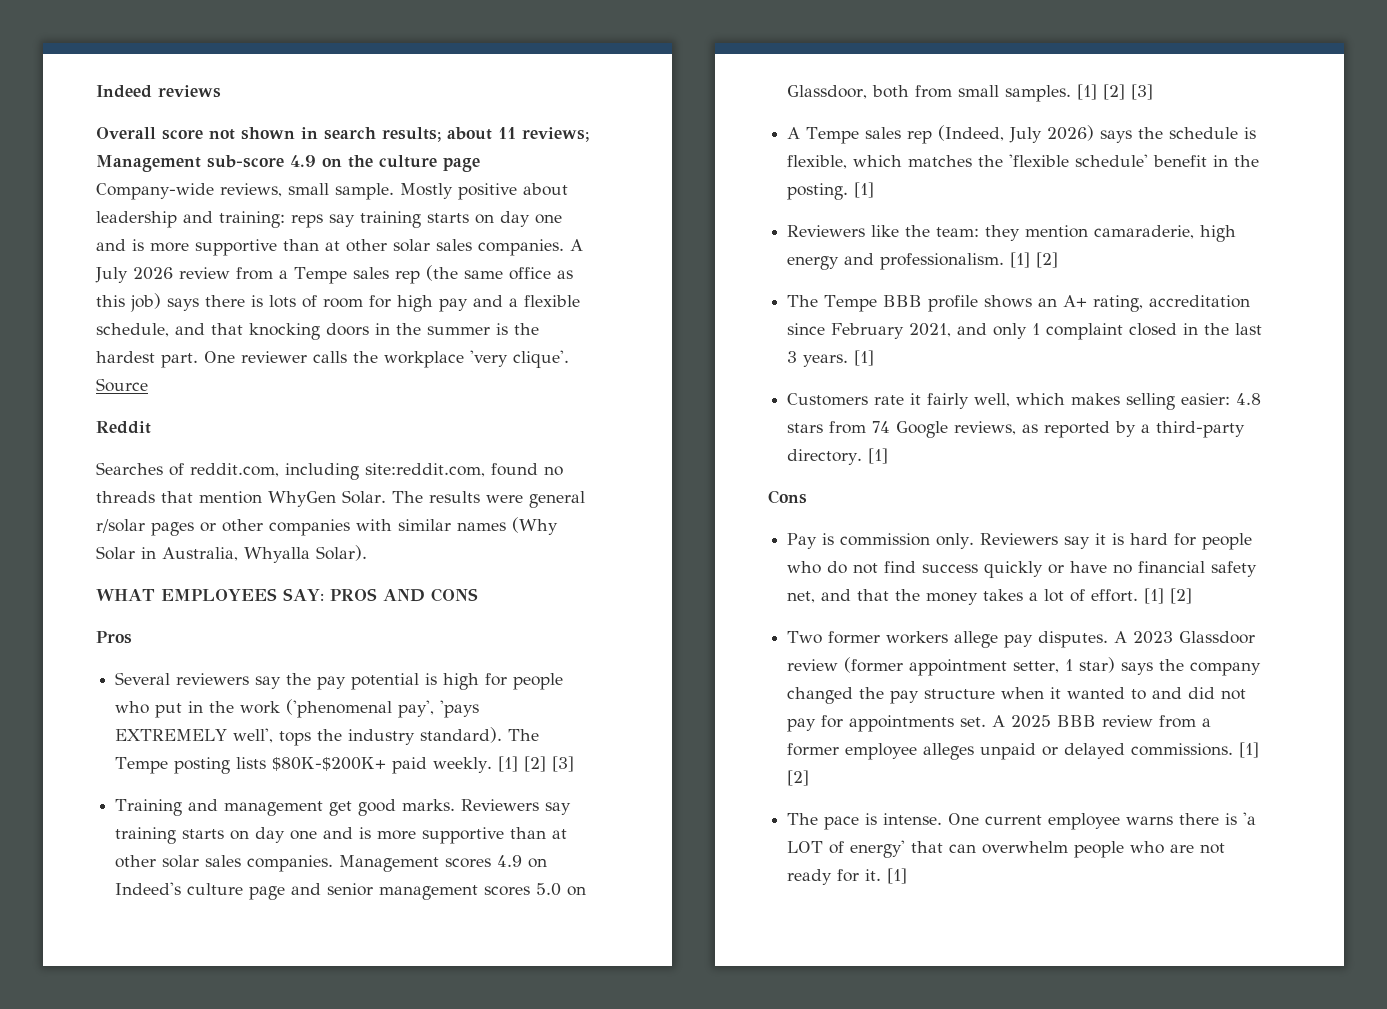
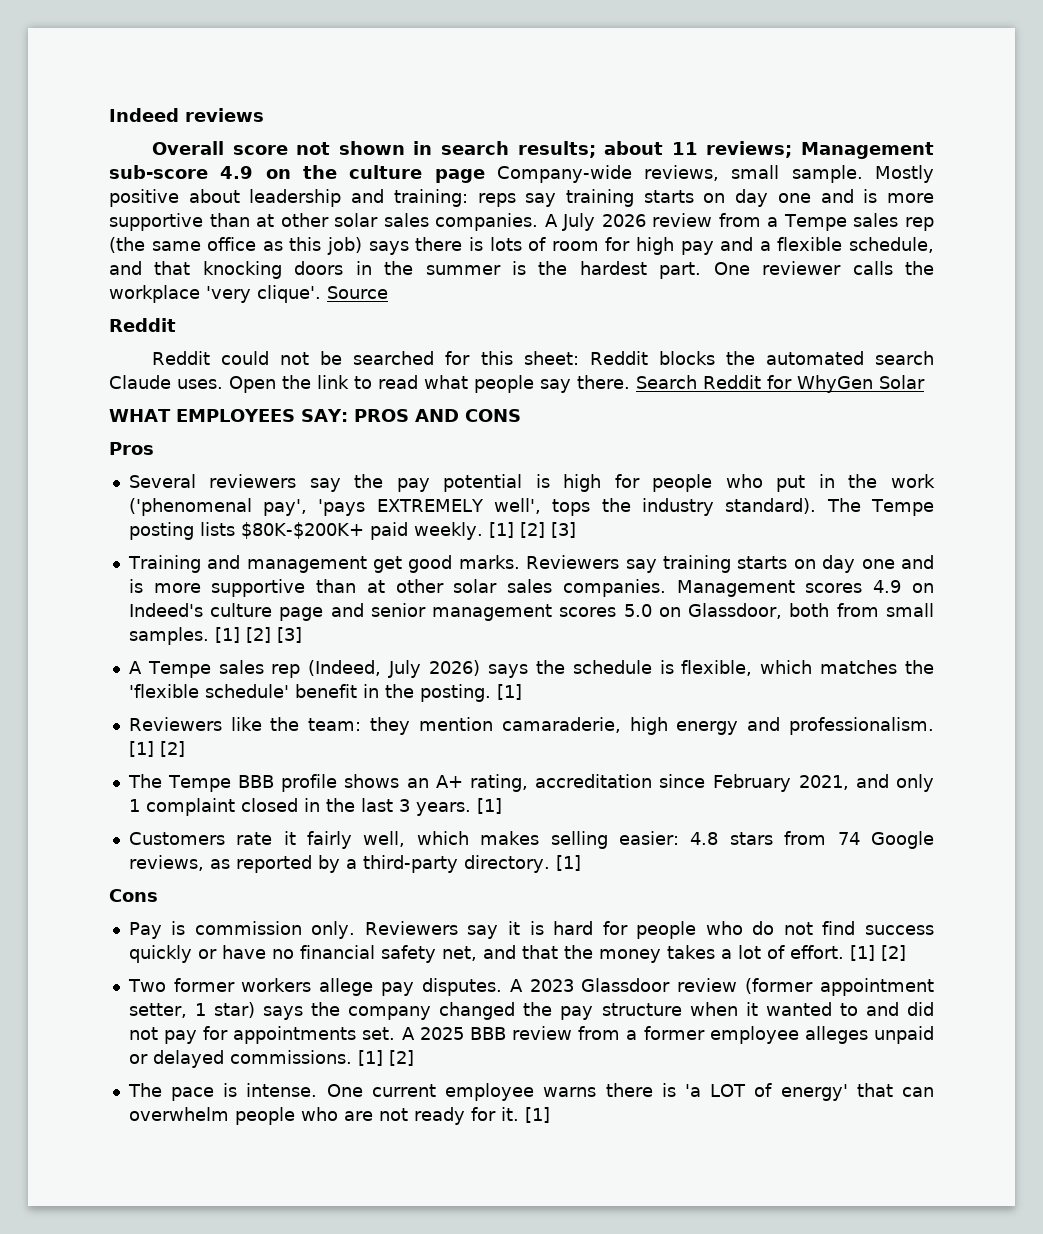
[96,462,563,480] [96,490,585,508] [96,517,558,536] [96,545,367,563] Searches of reddit.com, including site:reddit.com, found no threads that mention WhyGen Solar. The results were general r/solar pages or other companies with similar names (Why Solar in Australia, Whyalla Solar). -> [152,351,934,365] [109,375,925,393] Reddit could not be searched for this sheet: Reddit blocks the automated search Claude uses. Open the link to read what people say there. Search Reddit for WhyGen Solar

